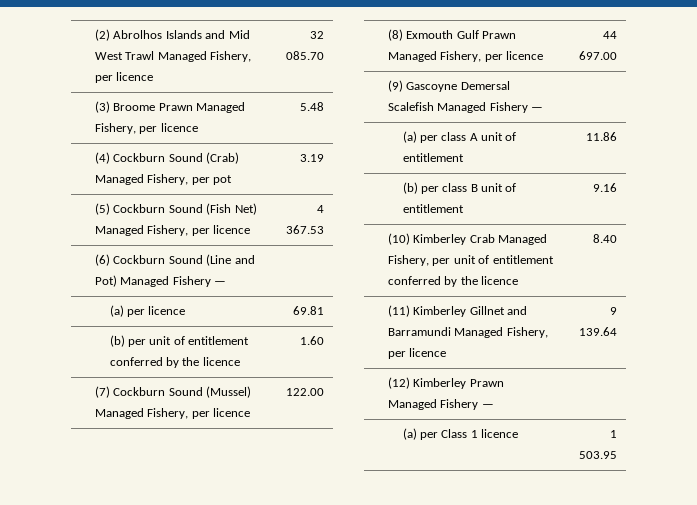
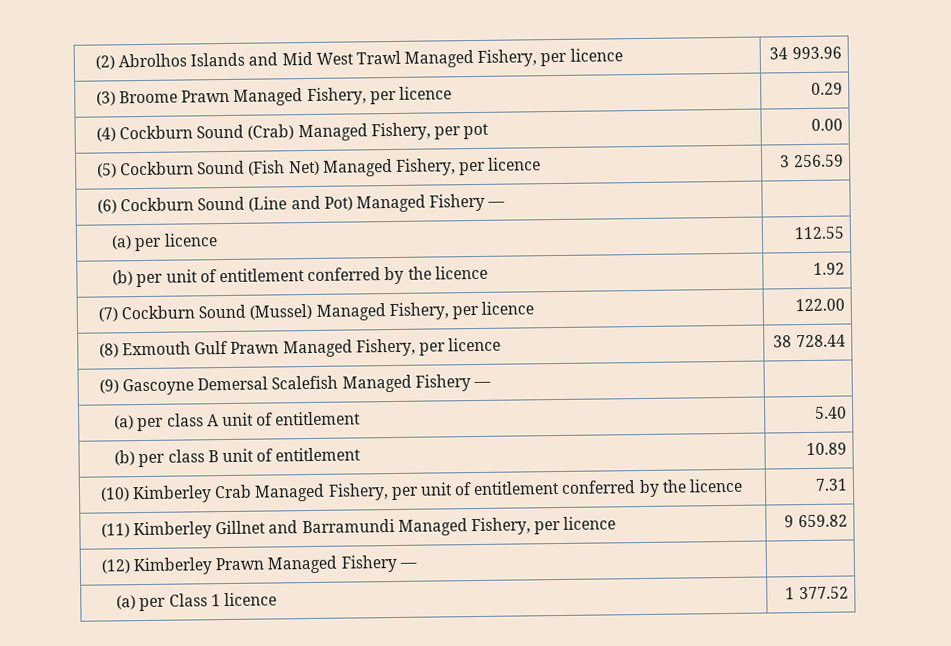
[309,31,324,39] [285,51,324,60] 32 085.70 -> [769,46,842,60] 34 993.96
[299,102,324,111] 5.48 -> [810,82,843,95] 0.29
[299,154,324,162] 3.19 -> [810,118,843,131] 0.00
[316,205,324,213] [285,225,324,234] 4 367.53 -> [780,154,844,168] 3 256.59
[292,306,324,315] 69.81 -> [793,226,845,240] 112.55
[299,336,324,345] 1.60 -> [812,262,845,275] 1.92
[602,31,617,39] [578,51,617,60] 44 697.00 -> [773,334,846,348] 38 728.44
[585,132,617,141] 11.86 -> [814,406,847,419] 5.40
[592,183,617,192] 9.16 -> [805,442,847,456] 10.89
[592,234,617,243] 8.40 -> [814,478,848,491] 7.31
[578,327,617,336] 139.64 -> [797,514,848,528] 659.82
[578,451,617,459] 503.95 -> [798,586,849,600] 377.52

